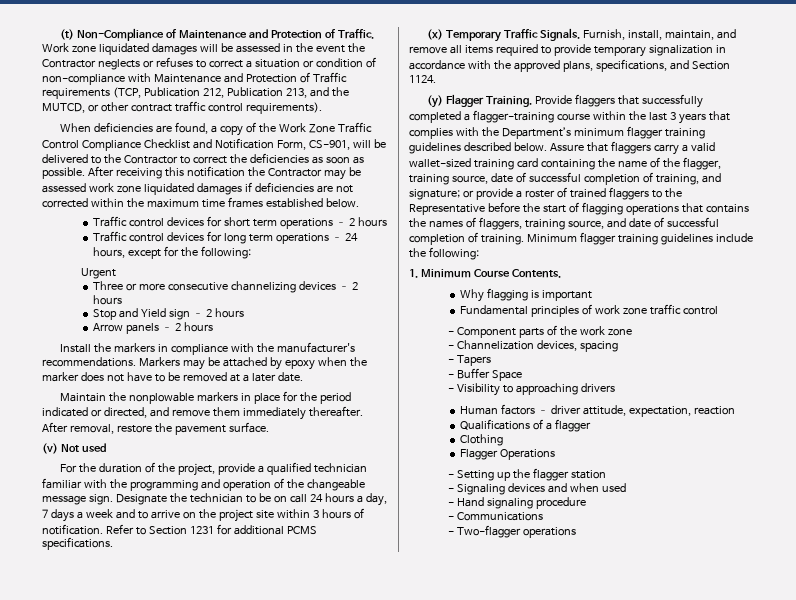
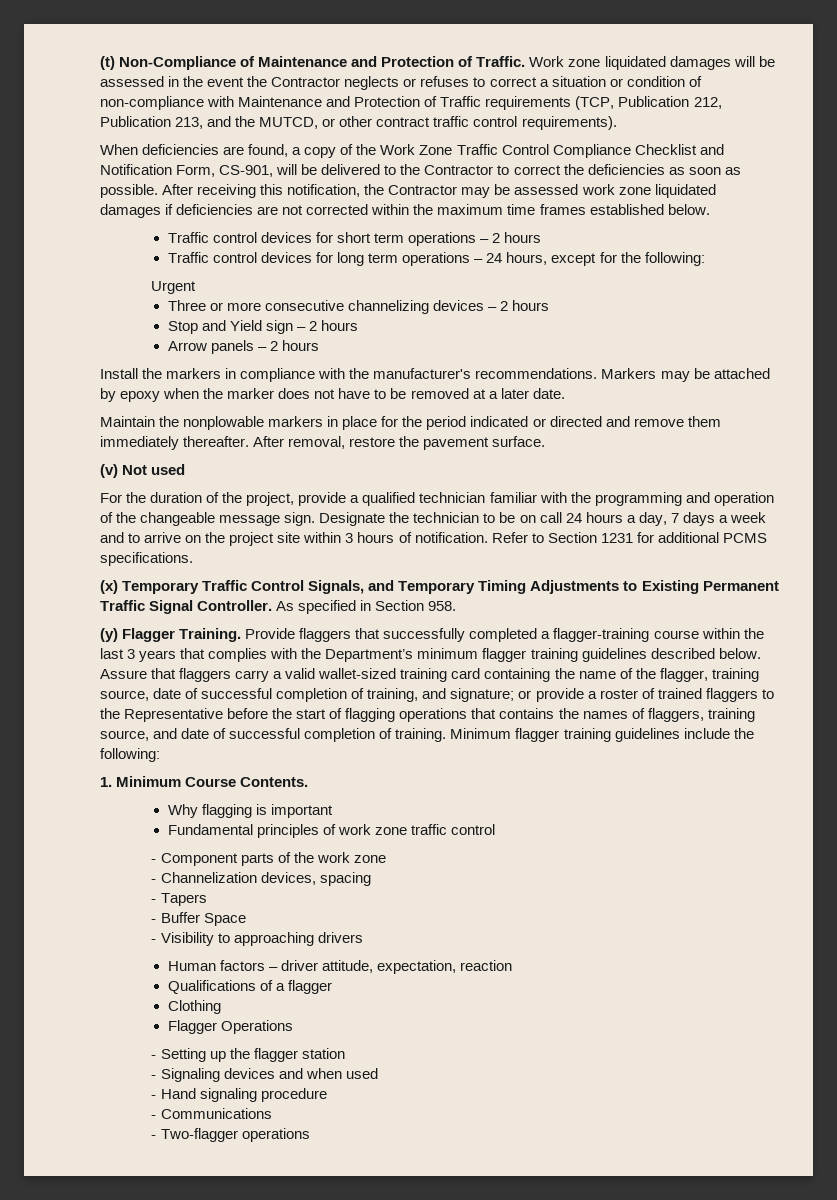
[186,166,245,177] notification -> [287,184,361,197] notification,
[103,407,147,418] directed, -> [549,416,602,427] directed
[540,28,737,41] [409,44,726,57] [409,59,730,72] [409,75,436,83] Signals. Furnish, install, maintain, and remove all items required to provide temporary signalization in accordance with the approved plans, specifications, and Section 1124. -> [251,580,779,594] [100,600,457,614] Control Signals, and Temporary Timing Adjustments to Existing Permanent Traffic Signal Controller. As specified in Section 958.

